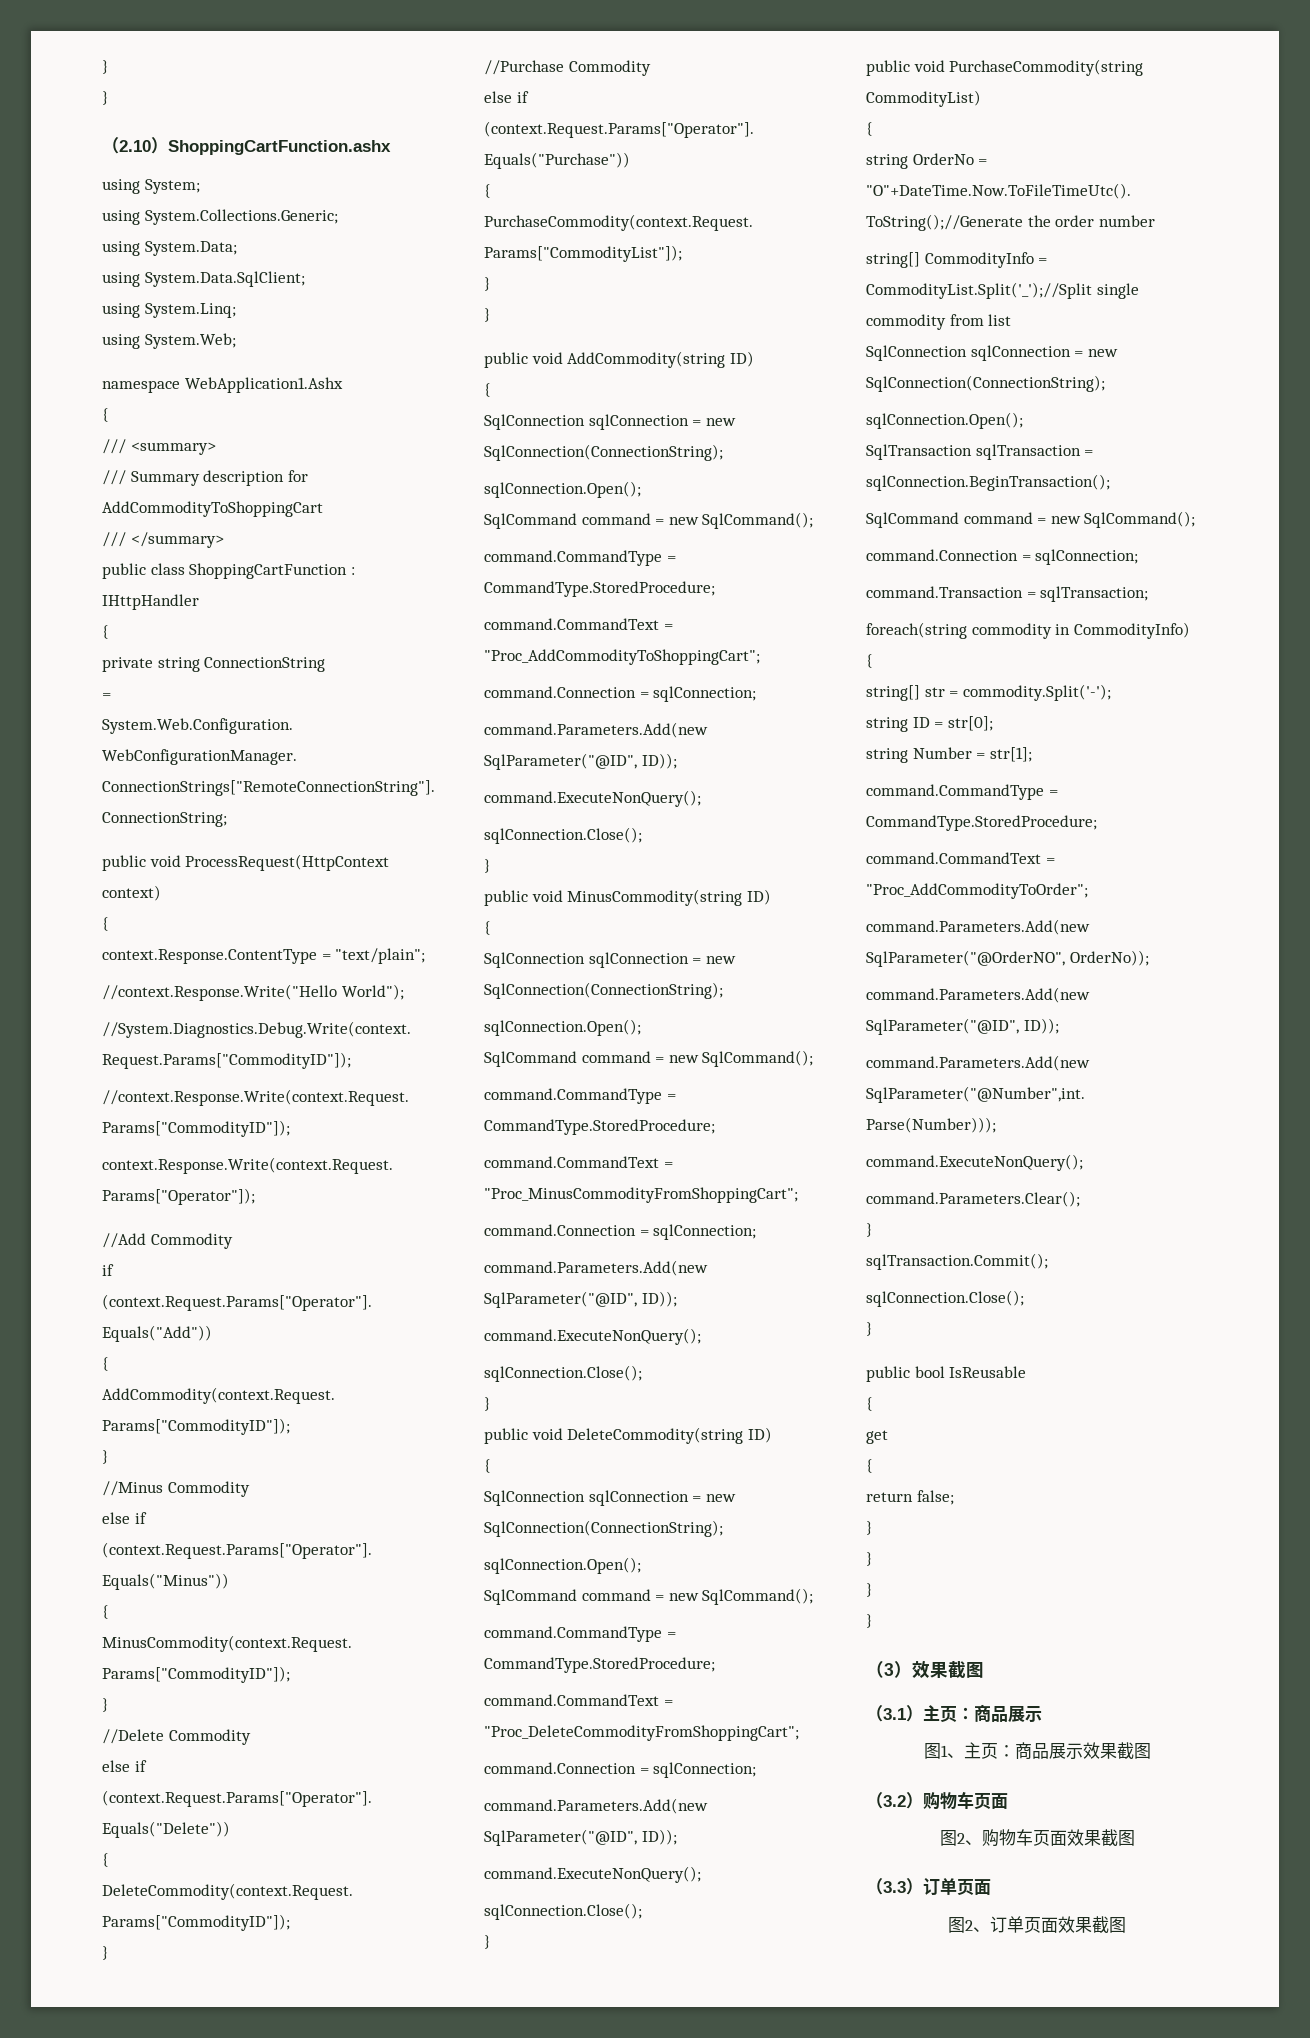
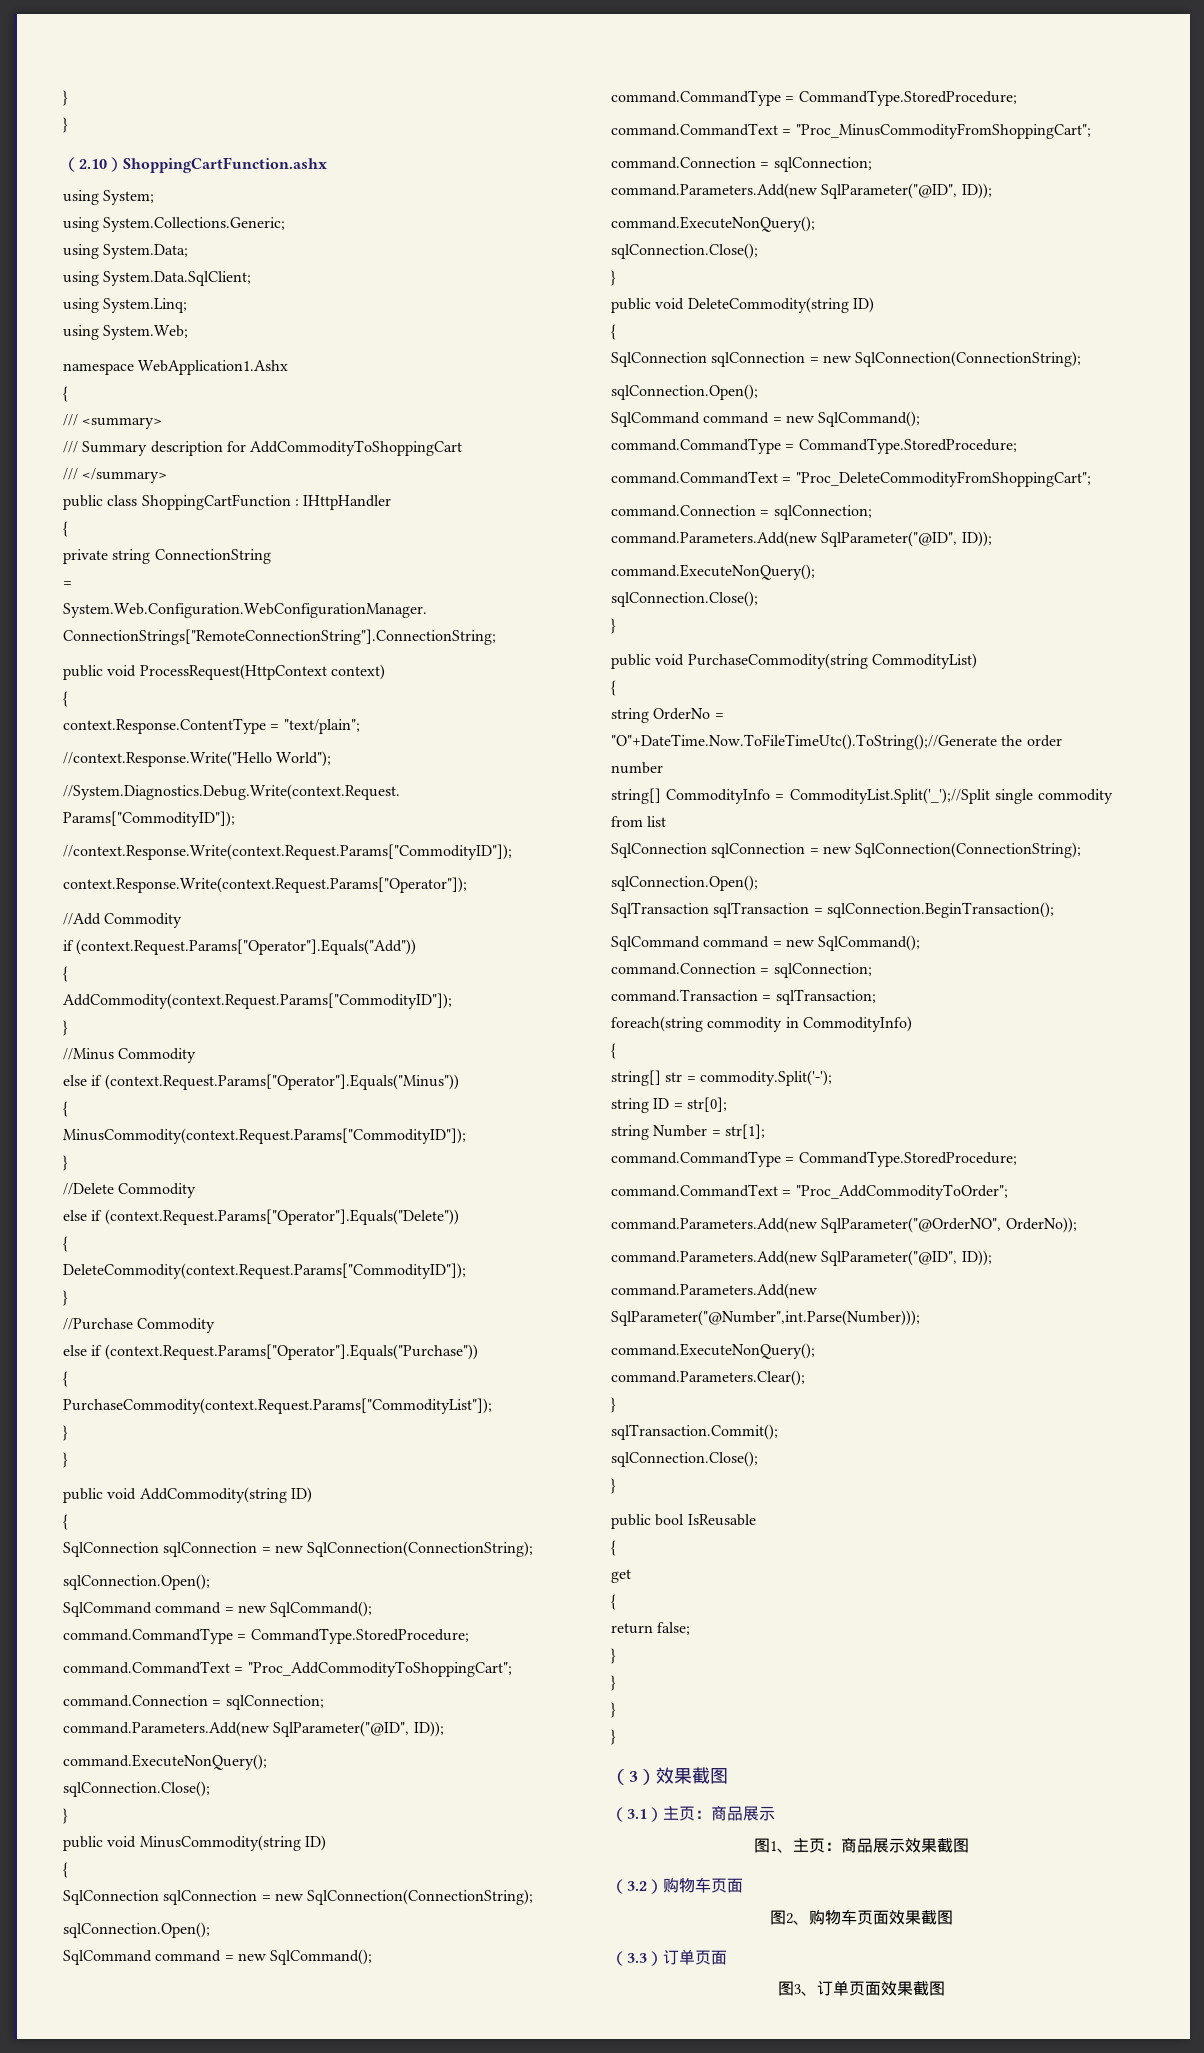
[965,1920,973,1931] 2 -> [794,1984,801,1994] 3

